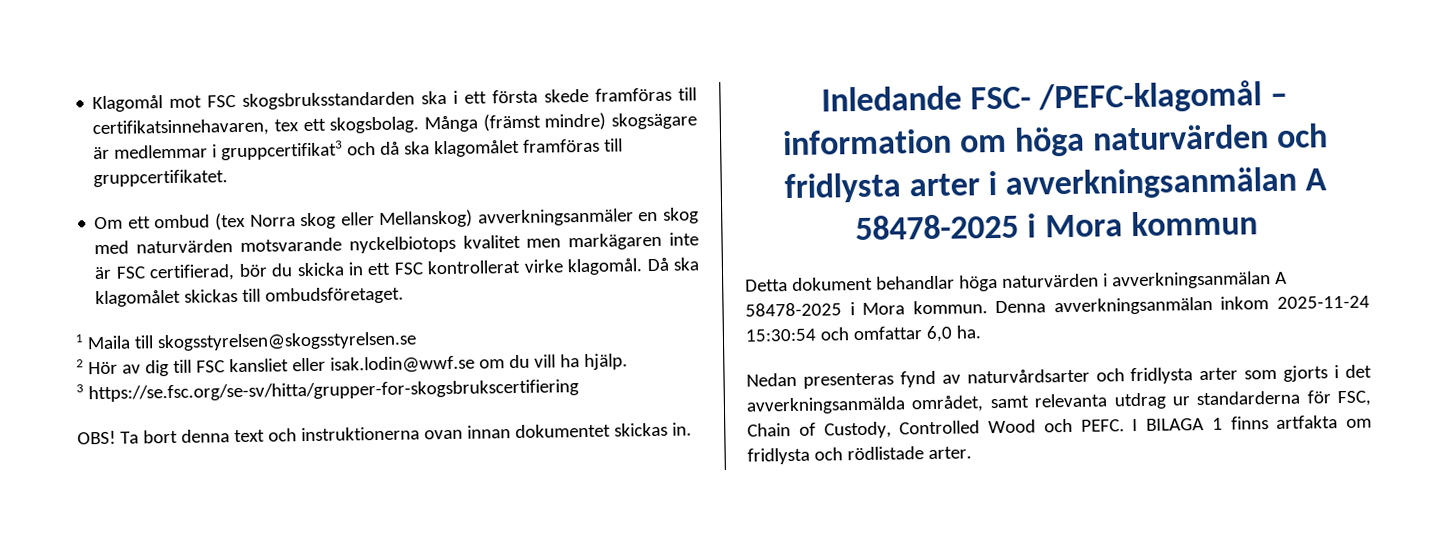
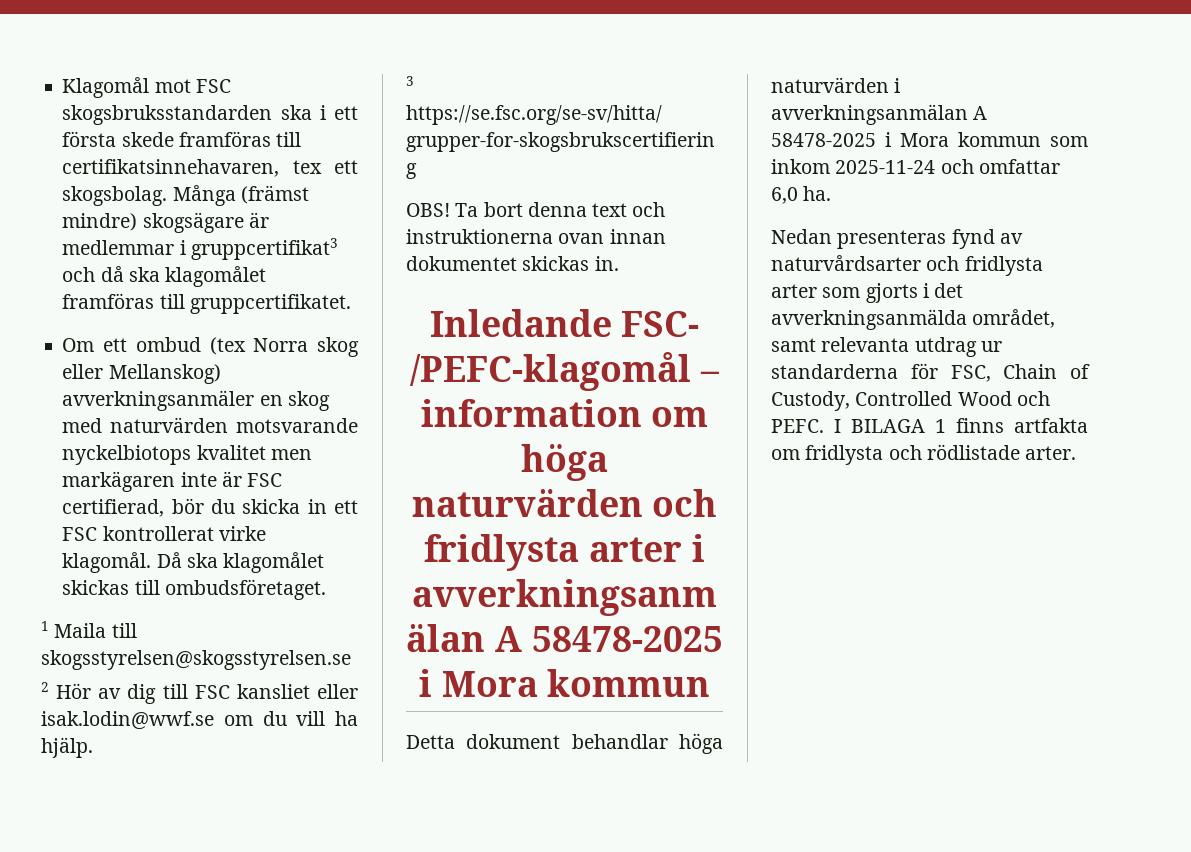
[912,296,1213,316] kommun. Denna avverkningsanmälan -> [958,132,1088,147] kommun som
[745,328,816,342] 15:30:54 -> (936, 167) none

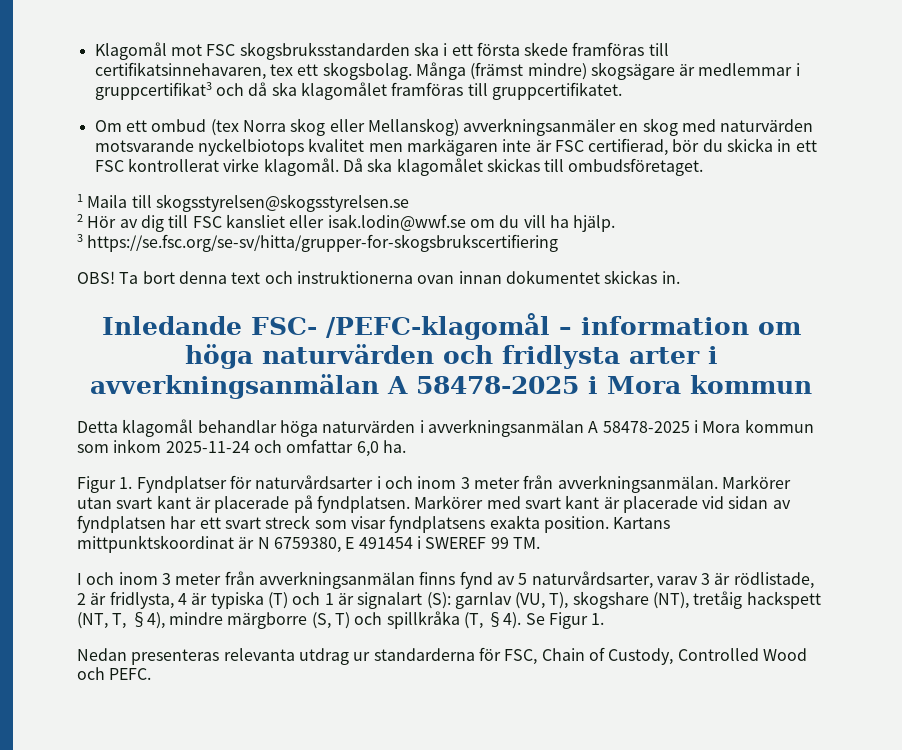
[466,734,561,749] dokument -> [122,419,194,437] klagomål
[771,229,1023,249] [771,255,1043,276] [771,283,964,303] [771,309,1056,330] [771,338,816,352] Nedan presenteras fynd av naturvårdsarter och fridlysta arter som gjorts i det avverkningsanmälda området, samt -> [77,475,791,493] [77,495,791,513] [77,515,671,533] [77,535,540,553] [77,571,814,589] [77,591,821,609] [77,611,605,629] [77,648,220,665] Figur 1. Fyndplatser för naturvårdsarter i och inom 3 meter från avverkningsanmälan. Markörer utan svart kant är placerade på fyndplatsen. Markörer med svart kant är placerade vid sidan av fyndplatsen har ett svart streck som visar fyndplatsens exakta position. Kartans mittpunktskoordinat är N 6759380, E 491454 i SWEREF 99 TM. // I och inom 3 meter från avverkningsanmälan finns fynd av 5 naturvårdsarter, varav 3 är rödlistade, 2 är fridlysta, 4 är typiska (T) och 1 är signalart (S): garnlav (VU, T), skogshare (NT), tretåig hackspett (NT, T, §4), mindre märgborre (S, T) och spillkråka (T, §4). Se Figur 1. // Nedan presenteras
[834,418,1088,433] [771,444,1077,465] I BILAGA 1 finns artfakta om fridlysta och rödlistade arter. -> (152, 674) none

